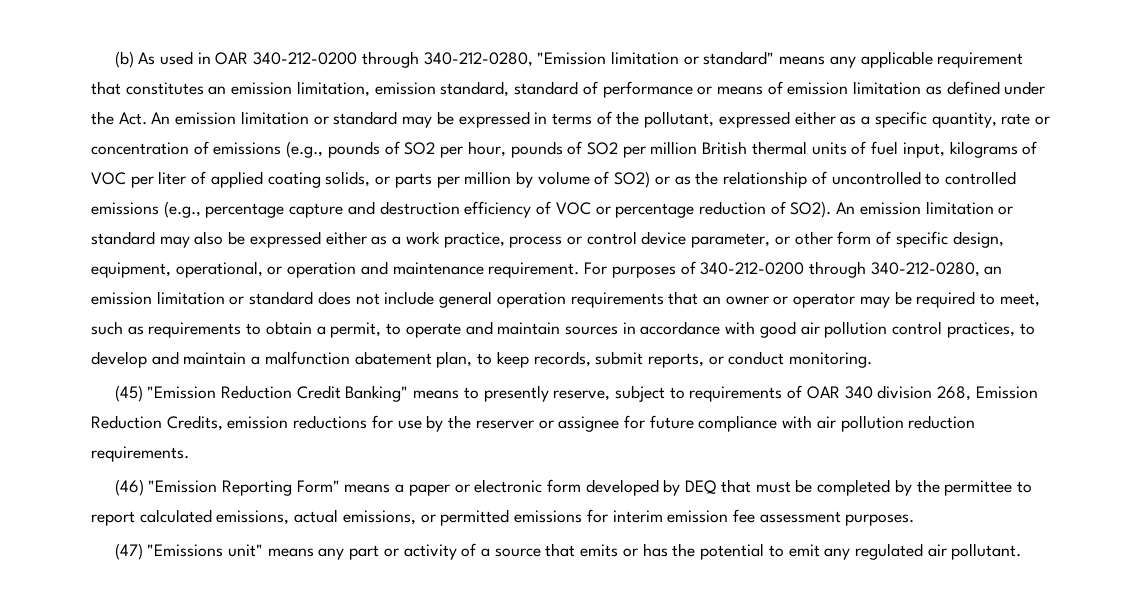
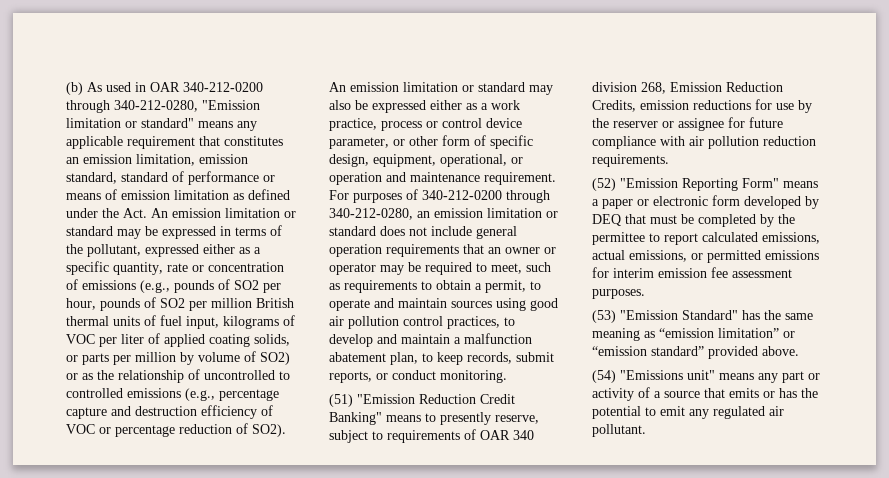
[622,321,756,335] in accordance with -> [496,298,526,311] using
[114,385,143,402] (45) -> [329,394,353,407] (51)
[114,479,144,496] (46) -> [592,178,616,191] (52)
[114,543,143,560] (47) -> [592,310,813,323] [592,328,795,341] [592,346,799,359] [592,370,616,383] (53) "Emission Standard" has the same meaning as “emission limitation” or “emission standard” provided above. // (54)

